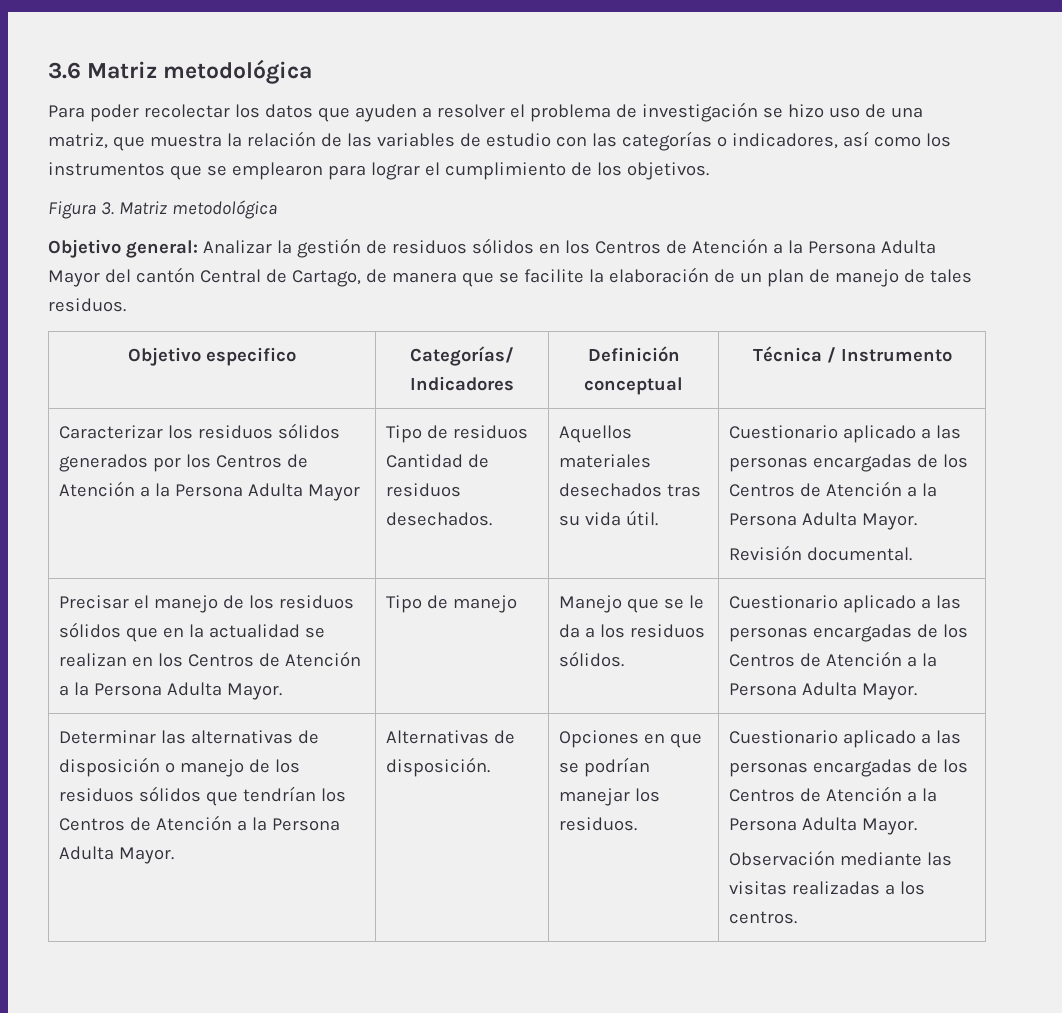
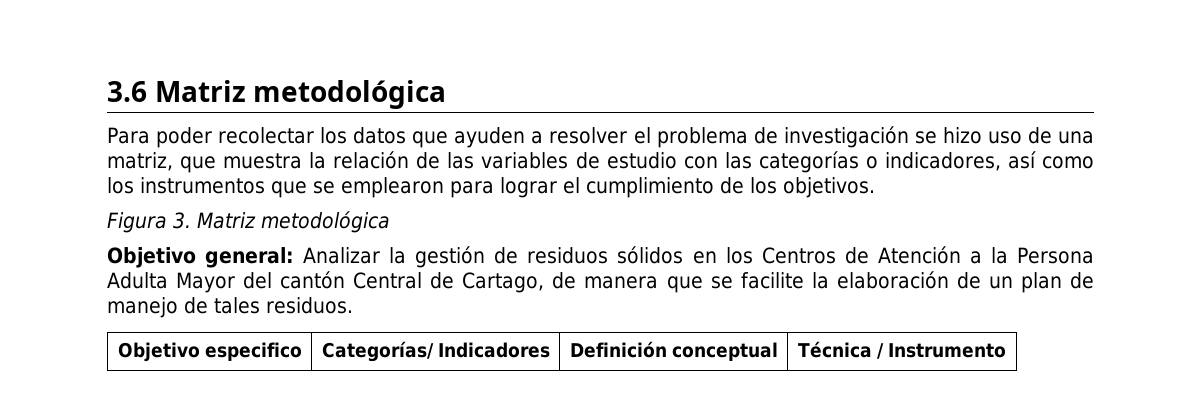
[58,423,340,439] [58,454,308,472] [58,481,360,501] [385,425,528,443] [385,454,489,468] [385,483,461,497] [385,512,492,526] [558,425,632,443] [558,454,651,468] [558,483,701,497] [558,510,658,526] [728,425,961,443] [728,454,968,472] [728,481,937,497] [728,512,917,530] [728,545,912,561] [58,595,354,613] [58,622,325,642] [58,651,361,667] [58,682,282,700] [385,595,517,613] [558,595,704,613] [558,624,705,638] [558,651,624,667] [728,595,961,613] [728,624,968,642] [728,651,937,667] [728,682,917,700] [58,730,319,744] [58,757,300,777] [58,786,346,806] [58,815,340,831] [58,846,174,864] [385,730,515,744] [385,757,490,777] [558,730,702,748] [558,757,650,777] [558,788,660,806] [558,817,637,831] [728,730,961,748] [728,759,968,777] [728,786,937,802] [728,817,917,835] [728,850,952,866] [728,881,925,895] [728,911,797,924] // Caracterizar los residuos sólidos generados por los Centros de Atención a la Persona Adulta Mayor | Tipo de residuos Cantidad de residuos desechados. | Aquellos materiales desechados tras su vida útil. | Cuestionario aplicado a las personas encargadas de los Centros de Atención a la Persona Adulta Mayor. // Revisión documental. // Precisar el manejo de los residuos sólidos que en la actualidad se realizan en los Centros de Atención a la Persona Adulta Mayor. | Tipo de manejo | Manejo que se le da a los residuos sólidos. | Cuestionario aplicado a las personas encargadas de los Centros de Atención a la Persona Adulta Mayor. // Determinar las alternativas de disposición o manejo de los residuos sólidos que tendrían los Centros de Atención a la Persona Adulta Mayor. | Alternativas de disposición. | Opciones en que se podrían manejar los residuos. | Cuestionario aplicado a las personas encargadas de los Centros de Atención a la Persona Adulta Mayor. // Observación mediante las visitas realizadas a los centros. -> (1006, 350) none

